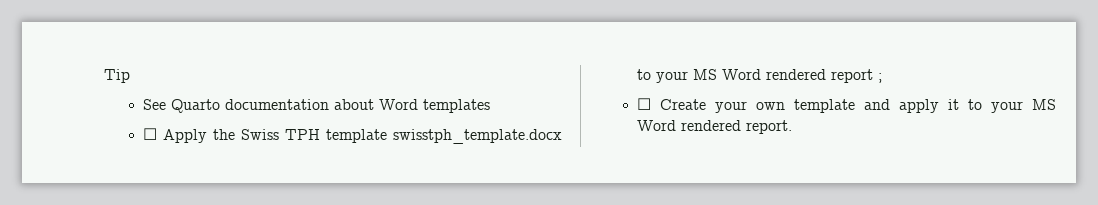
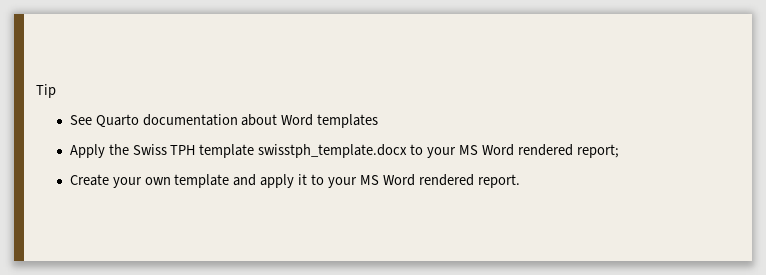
[143,128,158,140] ☐ -> (379, 121) none
[831,69,883,83] [637,98,652,110] report ; // ☐ -> [576,144,619,158] report; //

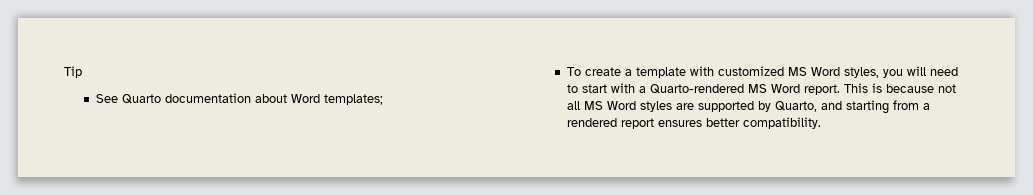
[317,114,379,128] [69,144,619,158] [69,174,520,188] templates // Apply the Swiss TPH template swisstph_template.docx to your MS Word rendered report; // Create your own template and apply it to your MS Word rendered report. -> [324,94,384,105] [567,66,959,78] [567,83,957,95] [567,100,931,114] [567,117,822,129] templates; // To create a template with customized MS Word styles, you will need to start with a Quarto-rendered MS Word report. This is because not all MS Word styles are supported by Quarto, and starting from a rendered report ensures better compatibility.

